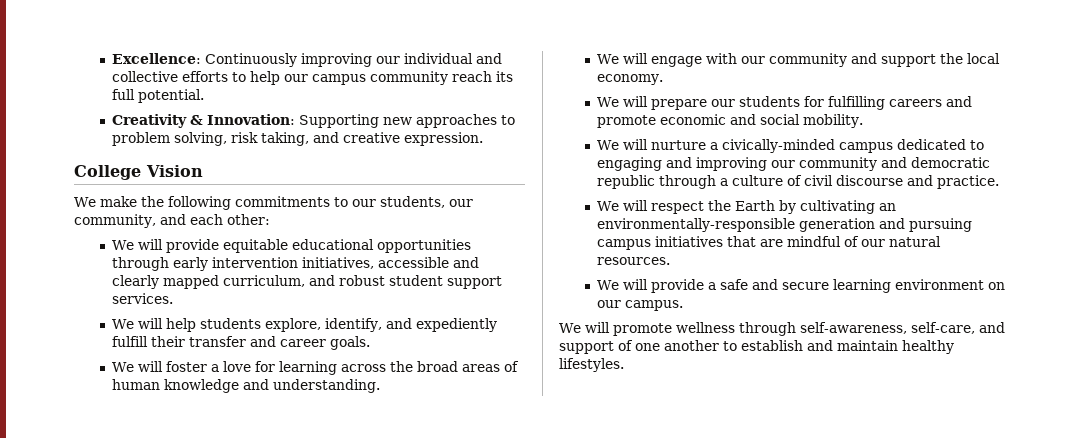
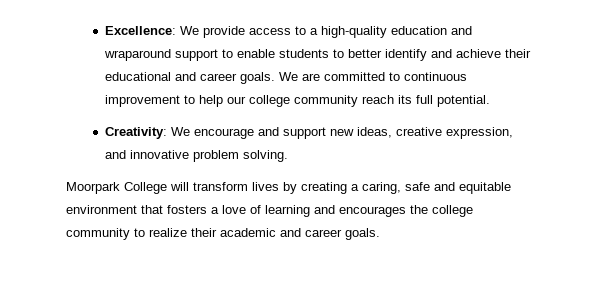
[204,53,502,67] [111,71,228,82] Continuously improving our individual and collective efforts -> [179,26,472,38] [103,49,531,61] [104,72,467,84] [104,95,180,107] We provide access to a high-quality education and wraparound support to enable students to better identify and achieve their educational and career goals. We are committed to continuous improvement
[311,74,366,85] campus -> [248,95,290,107] college
[111,114,515,128] [111,132,483,146] [74,165,203,180] [74,196,473,210] [74,214,270,228] [111,239,471,253] [111,257,479,271] [111,275,502,289] [111,293,173,304] [111,318,497,332] [111,336,370,350] [111,361,519,375] [111,379,380,393] [596,53,1000,67] [596,74,663,85] [596,96,972,110] [596,114,863,128] [596,139,984,153] [596,157,990,171] [596,175,999,189] [596,200,896,214] [596,218,972,232] [596,236,941,250] [596,257,670,265] [596,279,1005,293] [596,300,683,311] [559,322,1005,336] [559,340,954,354] [559,358,624,372] Creativity & Innovation: Supporting new approaches to problem solving, risk taking, and creative expression. // College Vision // We make the following commitments to our students, our community, and each other: // We will provide equitable educational opportunities through early intervention initiatives, accessible and clearly mapped curriculum, and robust student support services. // We will help students explore, identify, and expediently fulfill their transfer and career goals. // We will foster a love for learning across the broad areas of human knowledge and understanding. // We will engage with our community and support the local economy. // We will prepare our students for fulfilling careers and promote economic and social mobility. // We will nurture a civically-minded campus dedicated to engaging and improving our community and democratic republic through a culture of civil discourse and practice. // We will respect the Earth by cultivating an environmentally-responsible generation and pursuing campus initiatives that are mindful of our natural resources. // We will provide a safe and secure learning environment on our campus. // We will promote wellness through self-awareness, self-care, and support of one another to establish and maintain healthy lifestyles. -> [104,127,513,139] [104,150,288,162] [66,182,511,194] [66,205,473,217] [66,228,380,240] Creativity: We encourage and support new ideas, creative expression, and innovative problem solving. // Moorpark College will transform lives by creating a caring, safe and equitable environment that fosters a love of learning and encourages the college community to realize their academic and career goals.

